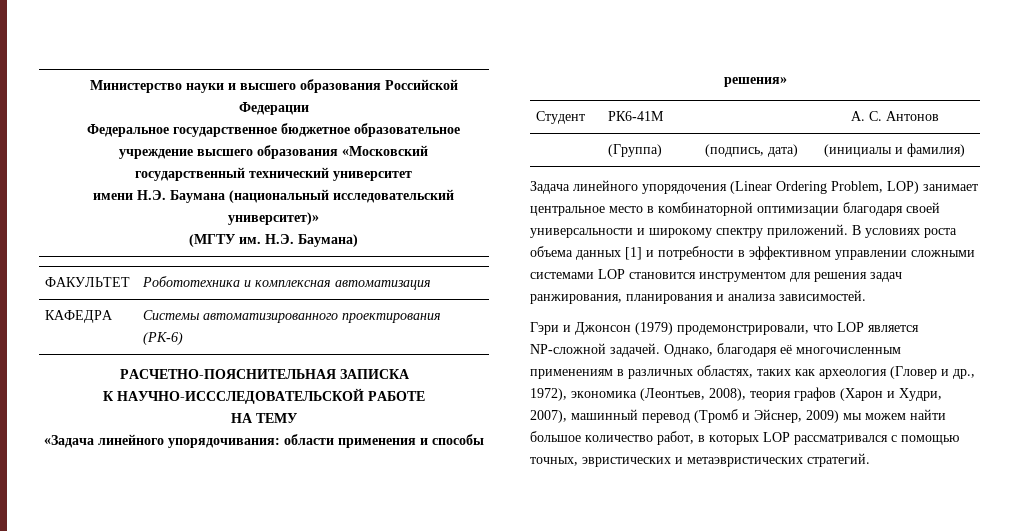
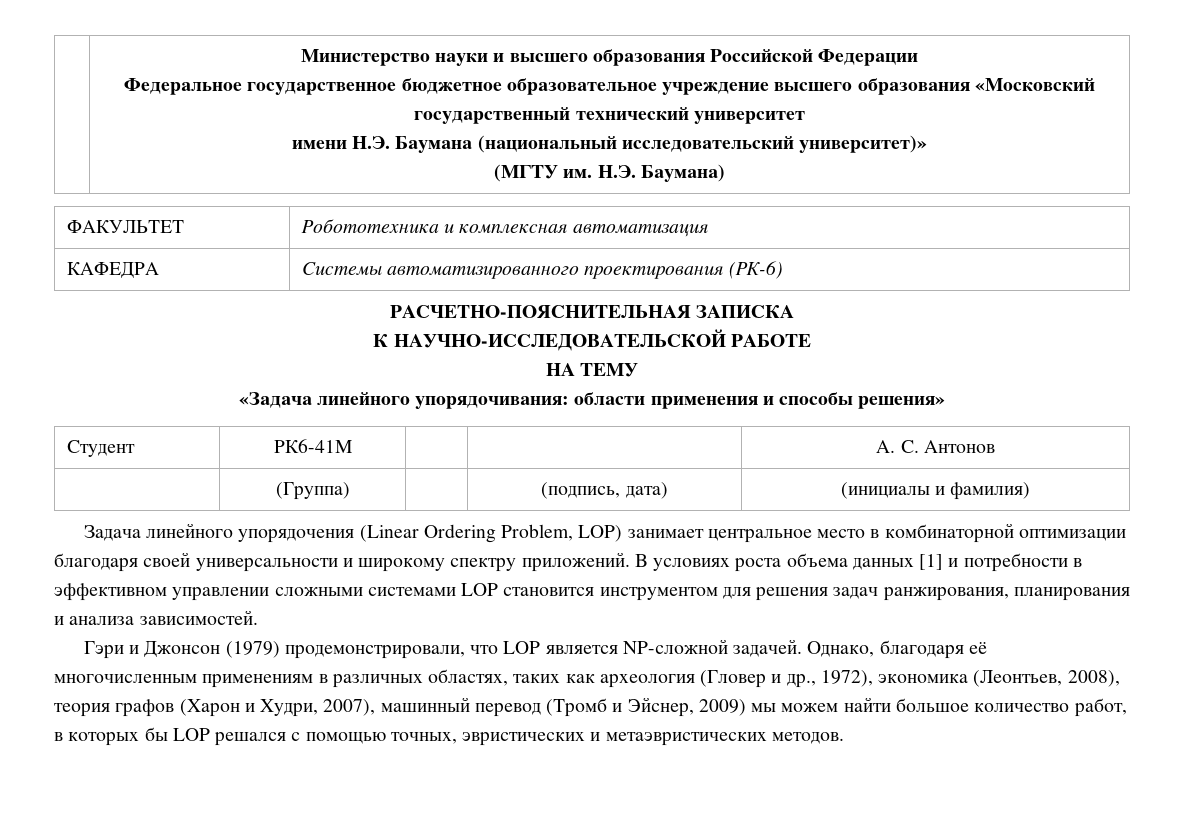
[117,388,364,404] НАУЧНО-ИСССЛЕДОВАТЕЛЬСКОЙ -> [393,329,726,351] НАУЧНО-ИССЛЕДОВАТЕЛЬСКОЙ
[763,432,888,445] LOP рассматривался -> [144,727,287,746] бы LOP решался
[807,453,870,467] стратегий. -> [771,732,844,744] методов.

